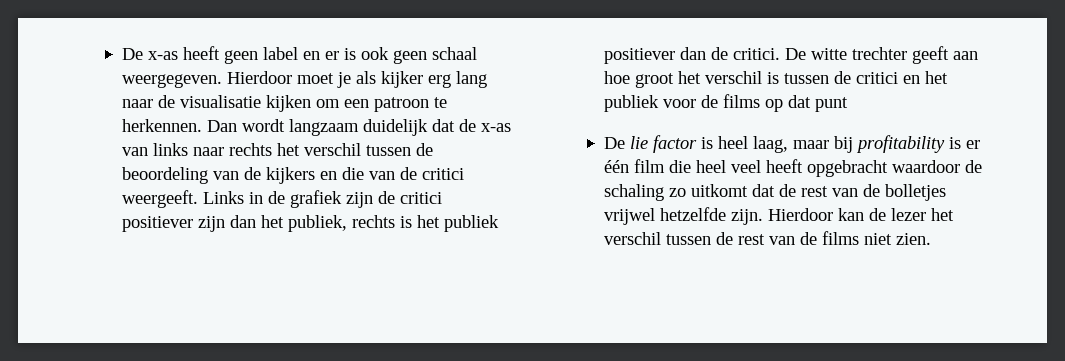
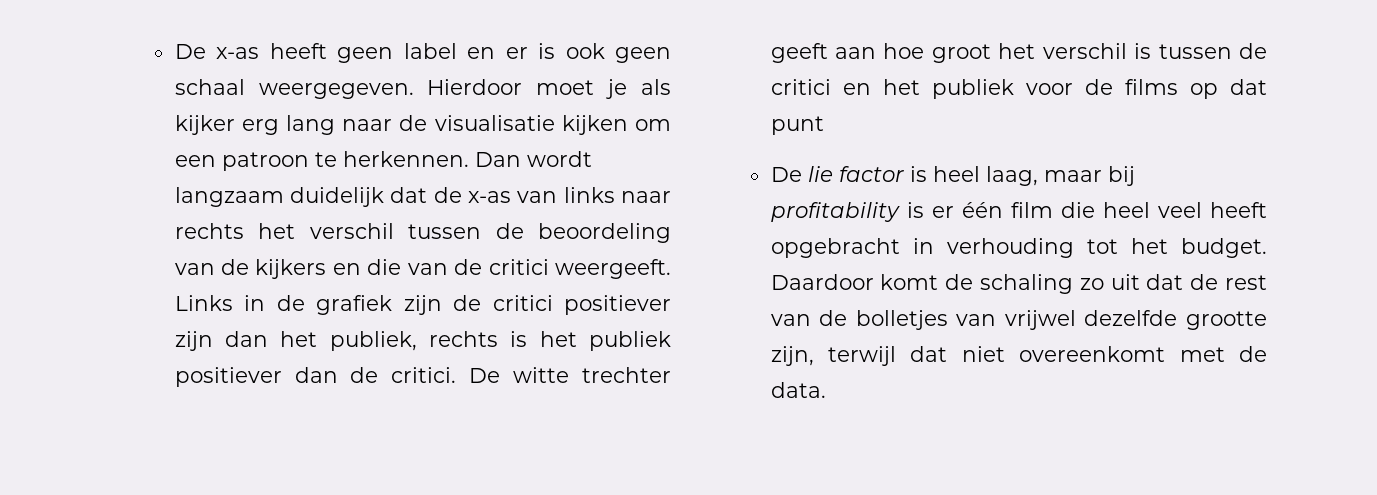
[892,160,961,173] waardoor -> [912,238,1267,258] [770,274,939,290] in verhouding tot het budget. Daardoor komt
[691,184,749,197] uitkomt -> [1110,274,1140,290] uit
[604,207,955,225] [604,231,932,245] vrijwel hetzelfde zijn. Hierdoor kan de lezer het verschil tussen de rest van de films niet zien. -> [956,310,1267,330] [770,346,1267,366] [770,382,826,398] van vrijwel dezelfde grootte zijn, terwijl dat niet overeenkomt met de data.

